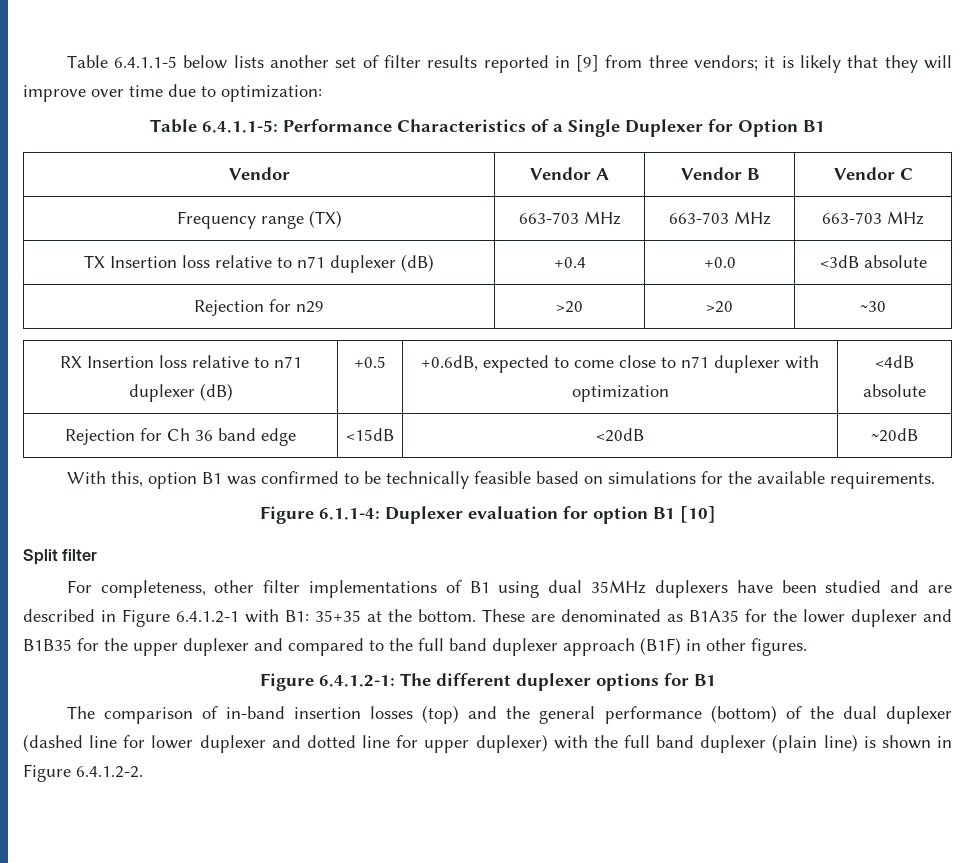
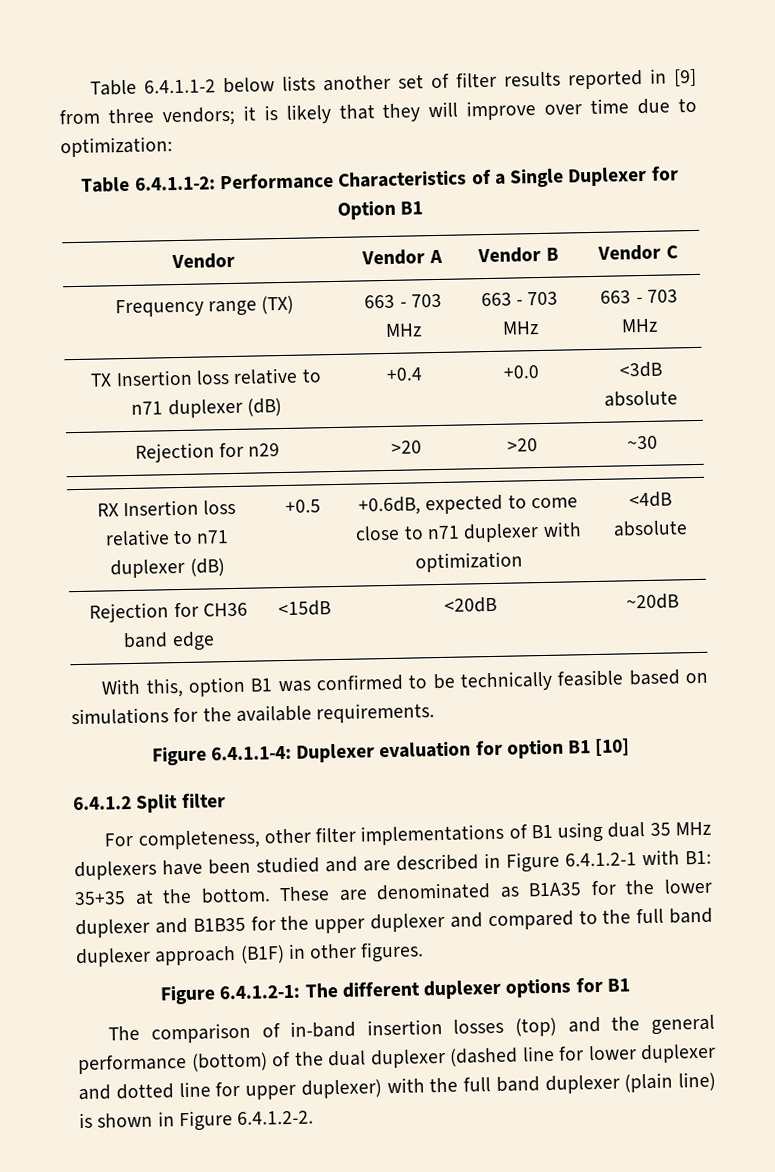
[66,55,177,68] Table 6.4.1.1-5 -> [90,79,217,96] Table 6.4.1.1-2
[202,120,278,133] 6.4.1.1-5: -> [134,176,216,191] 6.4.1.1-2:
[518,211,621,225] [668,211,771,225] [822,212,882,224] 663-703 MHz | 663-703 MHz | 663-703 -> [364,293,442,309] [385,323,422,337] [480,291,559,307] [501,321,539,335] [600,289,678,304] 663 - 703 MHz | 663 - 703 MHz | 663 - 703
[167,428,213,441] Ch 36 -> [202,602,248,617] CH36
[318,508,380,520] 6.1.1-4: -> [210,745,292,761] 6.4.1.1-4:
(716, 514) none -> [73,796,132,811] 6.4.1.2
[591,580,647,594] 35MHz -> [649,821,711,836] 35 MHz

